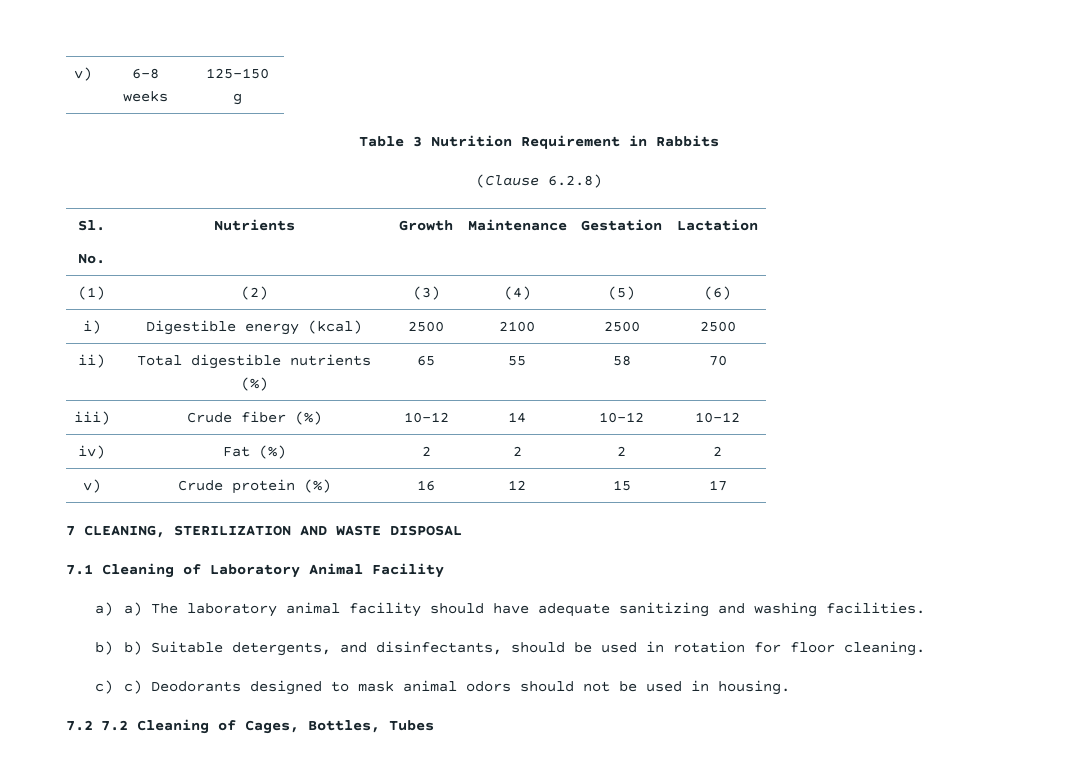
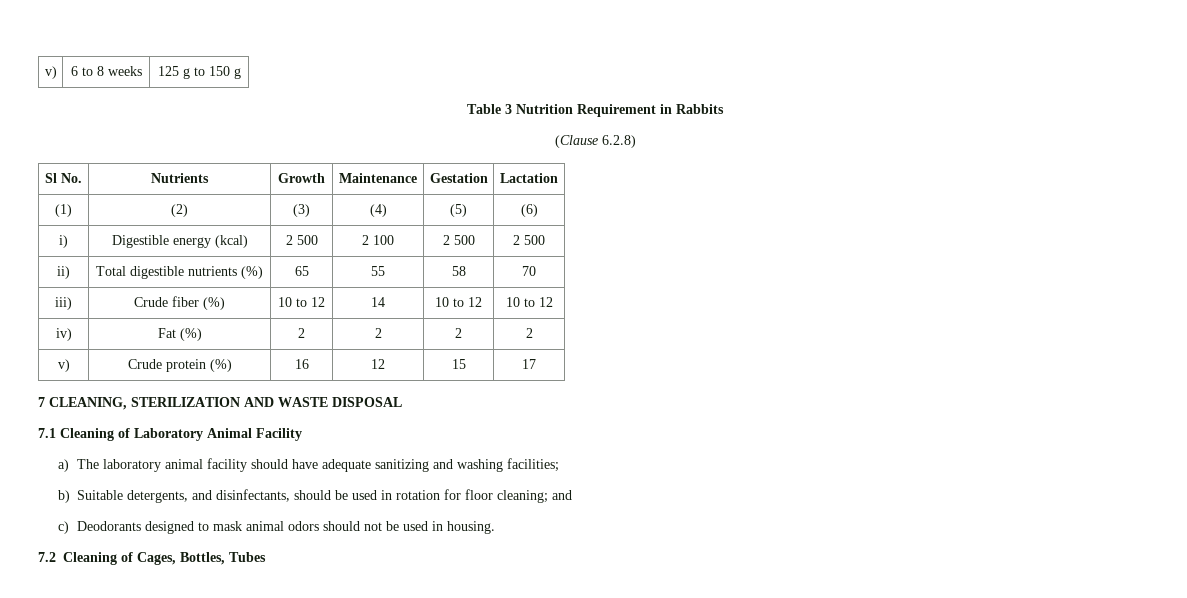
[73,67,92,81] [131,68,159,79] [122,91,168,102] [206,68,269,79] v) | 6-8 weeks | 125-150 -> [44,66,57,79] [70,66,142,76] [157,66,230,79] v) | 6 to 8 weeks | 125 g to 150
[78,220,105,231] Sl. // -> [45,173,57,183] Sl
[408,321,444,332] [499,321,535,332] [603,321,640,332] [699,321,736,332] 2500 | 2100 | 2500 | 2500 -> [285,235,318,245] [362,235,394,245] [442,235,475,245] [513,235,545,245] 2 500 | 2 100 | 2 500 | 2 500
[403,412,449,423] [508,412,526,423] [599,412,644,423] [695,412,740,423] 10–12 | 14 | 10–12 | 10–12 -> [278,297,325,307] [371,297,385,307] [435,297,482,307] [505,297,553,307] 10 to 12 | 14 | 10 to 12 | 10 to 12
[123,602,142,616] a) -> (69, 465) none
[825,602,925,614] [94,641,142,655] facilities. // b) b) -> [507,458,560,472] [57,490,70,503] facilities; // b)
[843,641,925,656] [94,680,142,694] cleaning. // c) c) -> [497,490,573,503] [57,521,69,534] cleaning; and // c)
[100,720,128,731] 7.2 -> (56, 557) none

